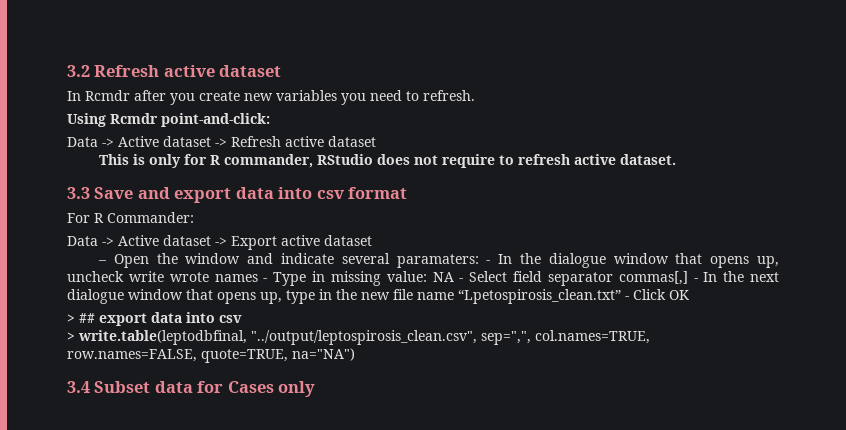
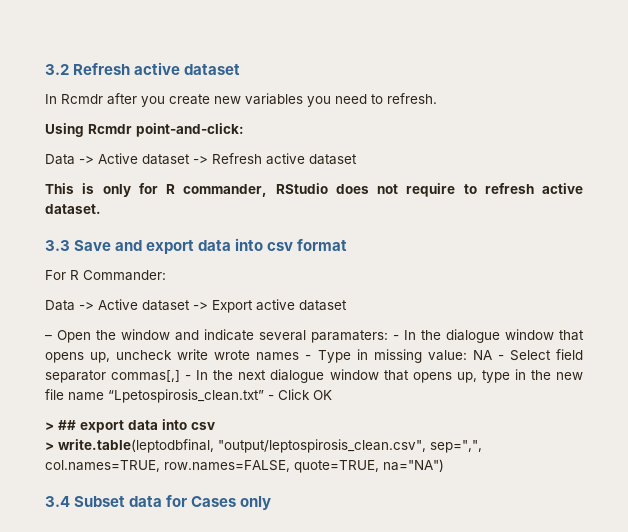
[251,330,477,345] "../output/leptospirosis_clean.csv", -> [218,439,426,453] "output/leptospirosis_clean.csv",

